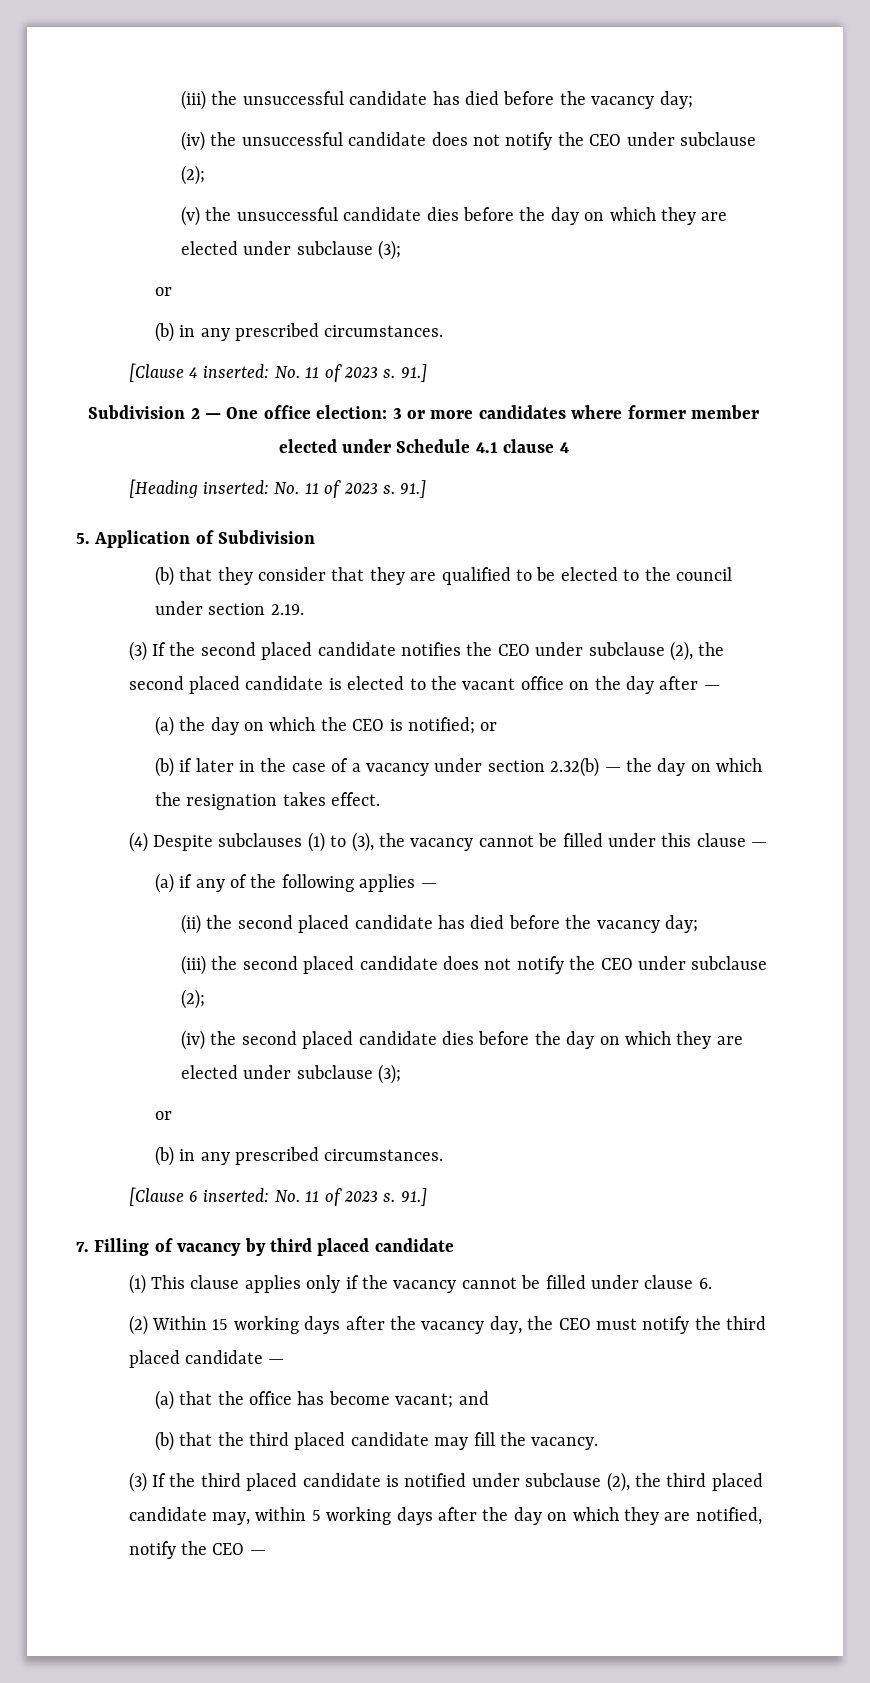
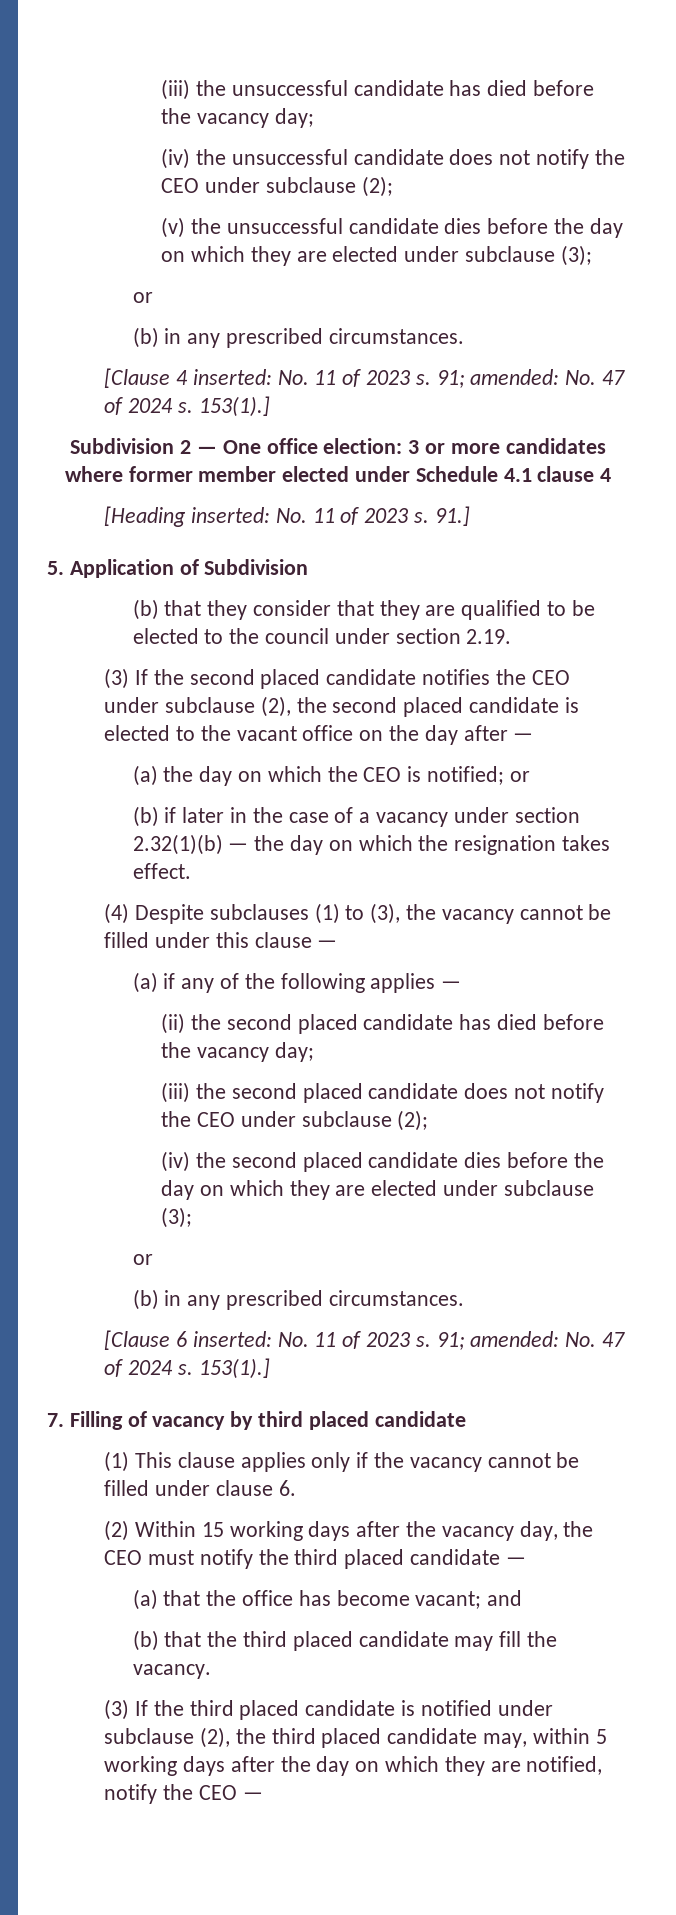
[400,364,427,382] 91.] -> [436,369,625,388] [104,396,270,417] 91; amended: No. 47 of 2024 s. 153(1).]
[550,757,600,777] 2.32(b) -> [132,834,223,855] 2.32(1)(b)
[400,1188,427,1206] 91.] -> [436,1331,625,1350] [104,1358,270,1379] 91; amended: No. 47 of 2024 s. 153(1).]

